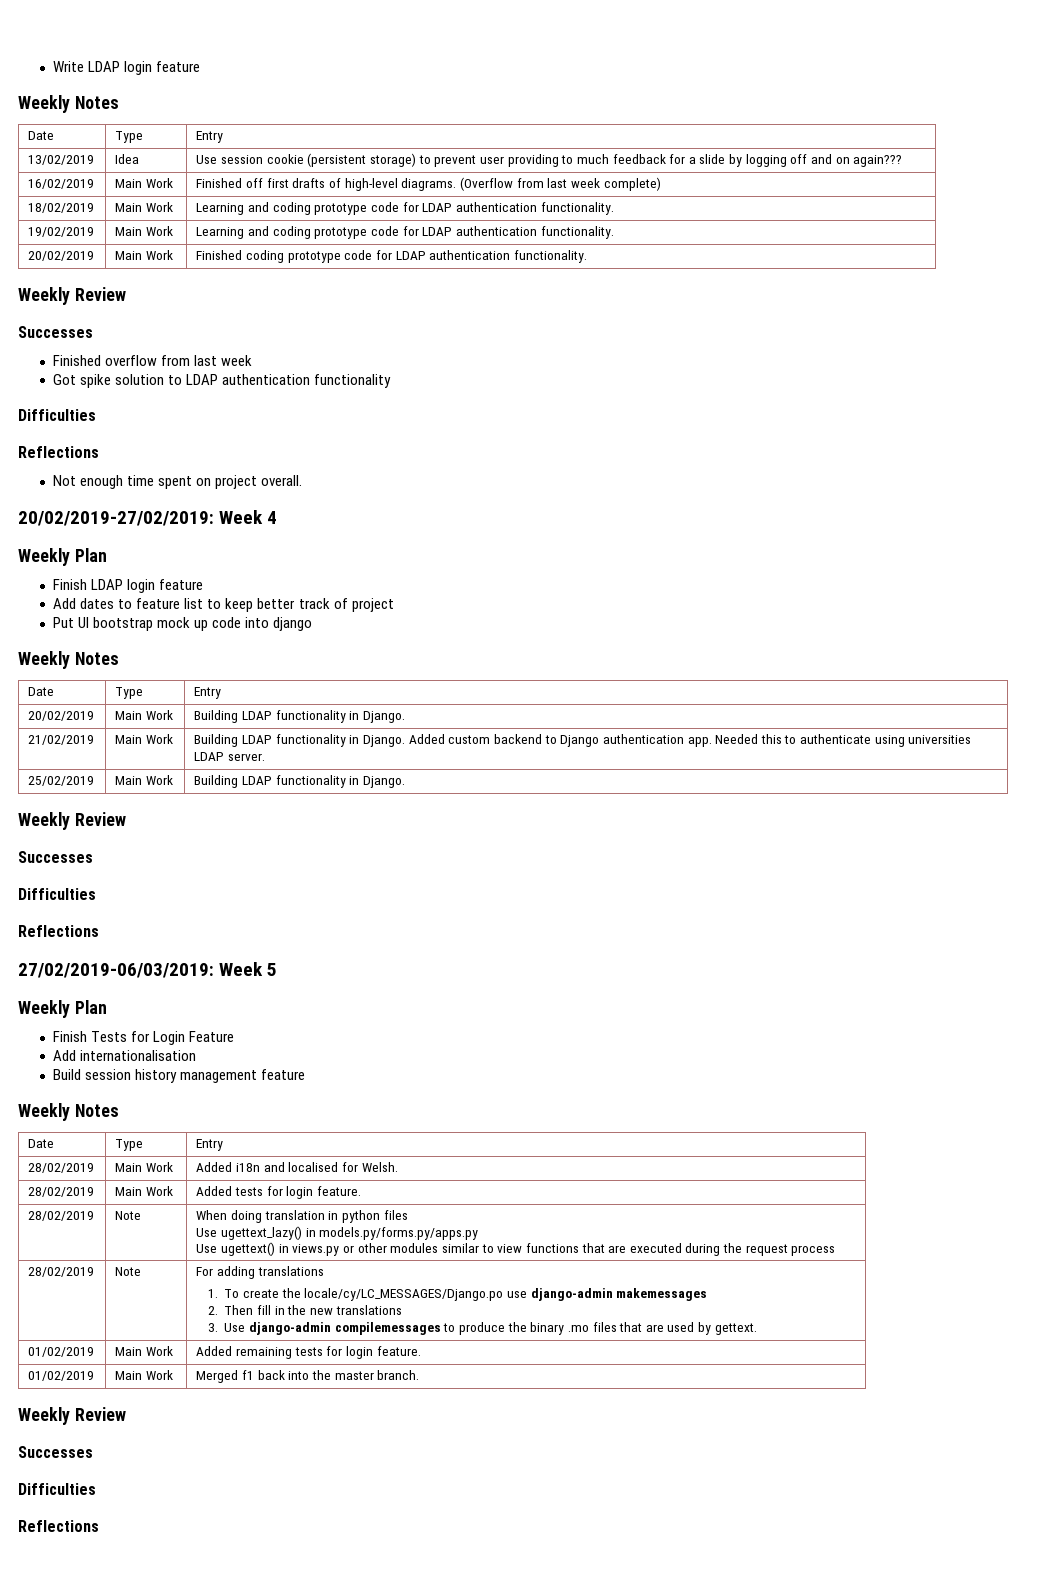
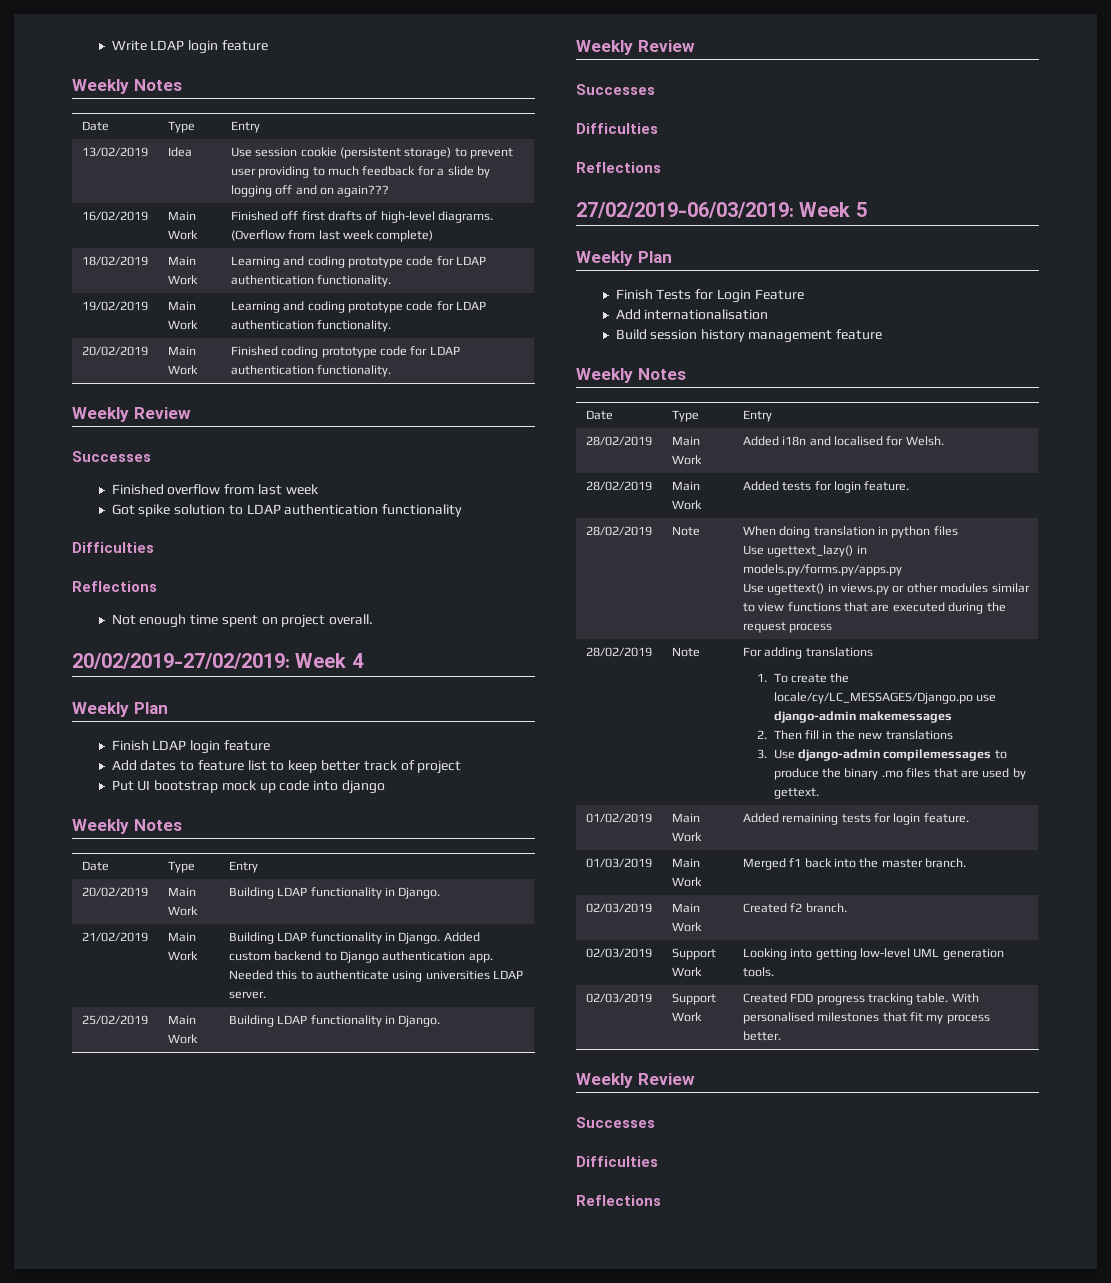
[28,1371,95,1381] 01/02/2019 -> [585,858,652,868] 01/03/2019
(420, 1375) none -> [585,903,652,913] [671,903,700,913] [671,922,702,932] [742,903,847,913] [585,948,652,958] [671,948,716,960] [671,967,702,977] [742,948,1004,960] [742,967,774,977] [585,993,652,1003] [671,993,716,1005] [671,1012,702,1022] [742,993,979,1005] [742,1012,990,1024] [742,1031,781,1041] // 02/03/2019 | Main Work | Created f2 branch. // 02/03/2019 | Support Work | Looking into getting low-level UML generation tools. // 02/03/2019 | Support Work | Created FDD progress tracking table. With personalised milestones that fit my process better.

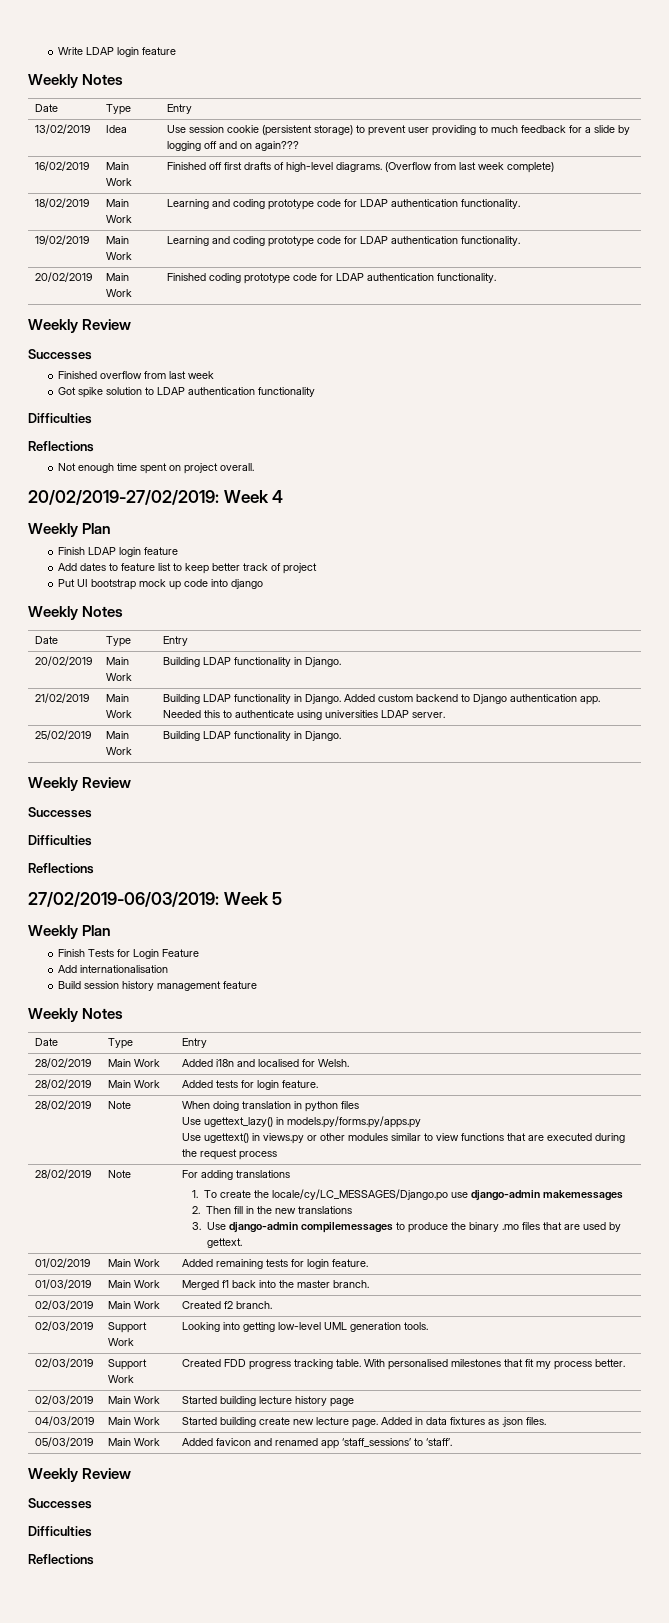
(781, 1036) none -> [34,1395,93,1405] [107,1396,160,1404] [181,1396,354,1407] [34,1416,94,1426] [107,1417,160,1425] [181,1417,546,1428] [34,1437,93,1447] [107,1438,160,1446] [181,1438,452,1449] // 02/03/2019 | Main Work | Started building lecture history page // 04/03/2019 | Main Work | Started building create new lecture page. Added in data fixtures as .json files. // 05/03/2019 | Main Work | Added favicon and renamed app ‘staff_sessions’ to ‘staff’.

